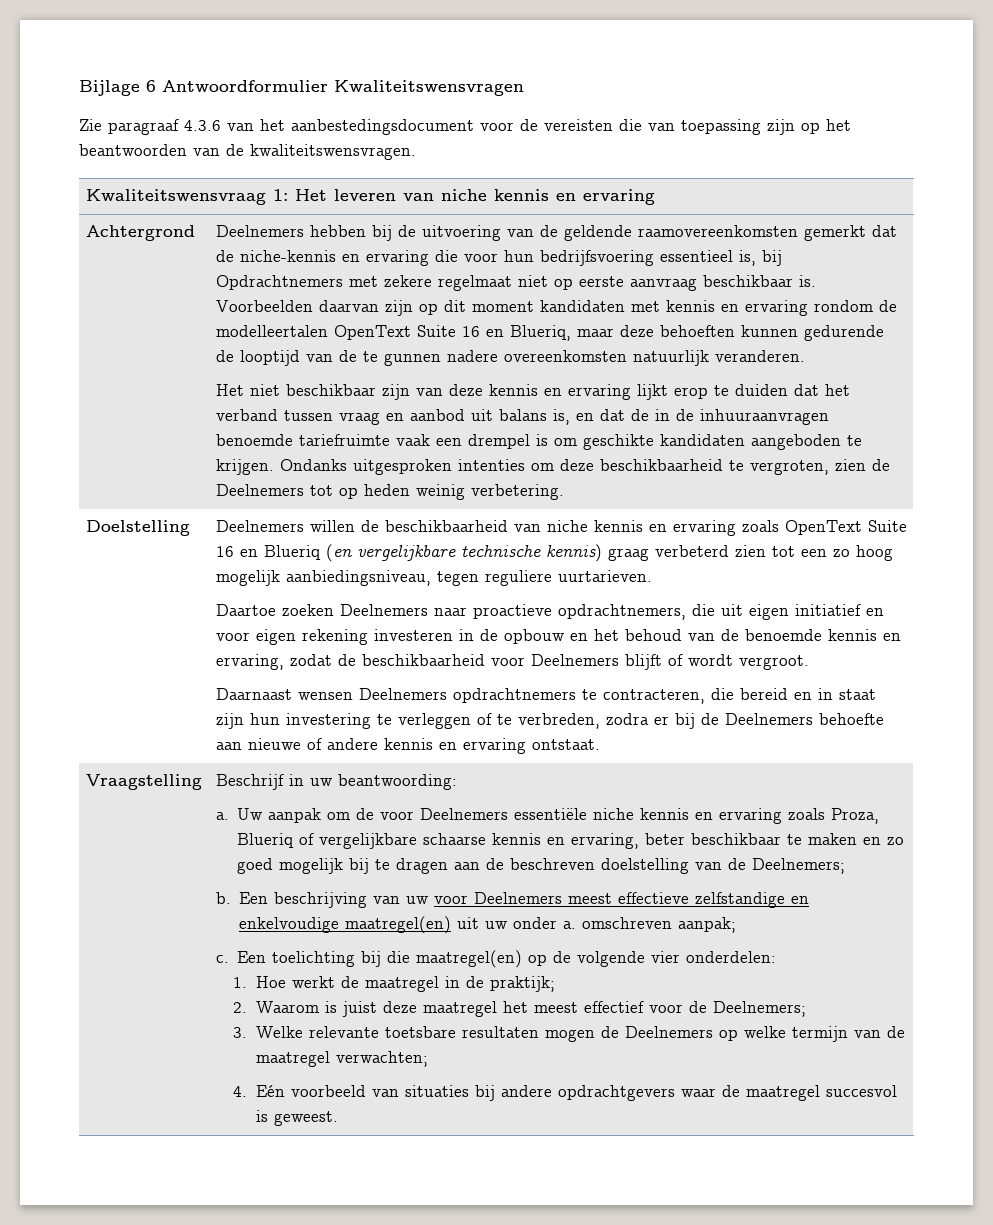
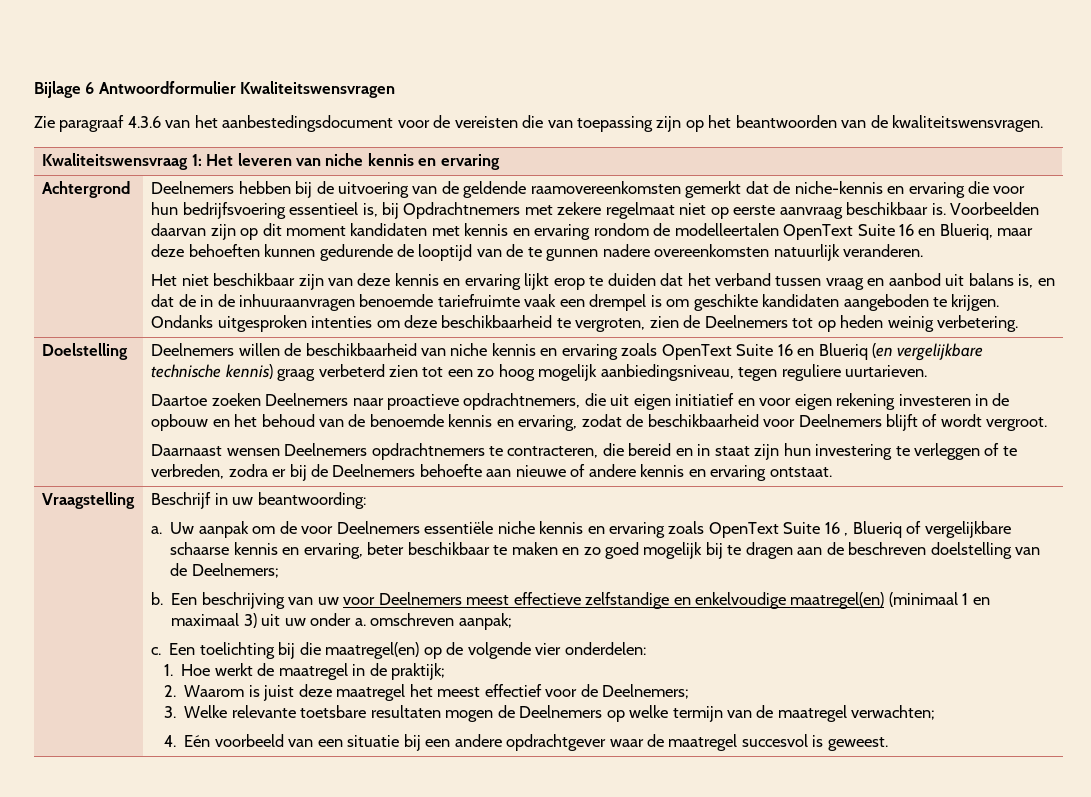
[830,808,879,824] Proza, -> [708,522,849,538] OpenText Suite 16 ,
(451, 925) none -> [888,592,990,607] [171,613,257,628] (minimaal 1 en maximaal 3)
[404,1085,675,1101] situaties bij andere opdrachtgevers -> [317,734,607,751] een situatie bij een andere opdrachtgever

